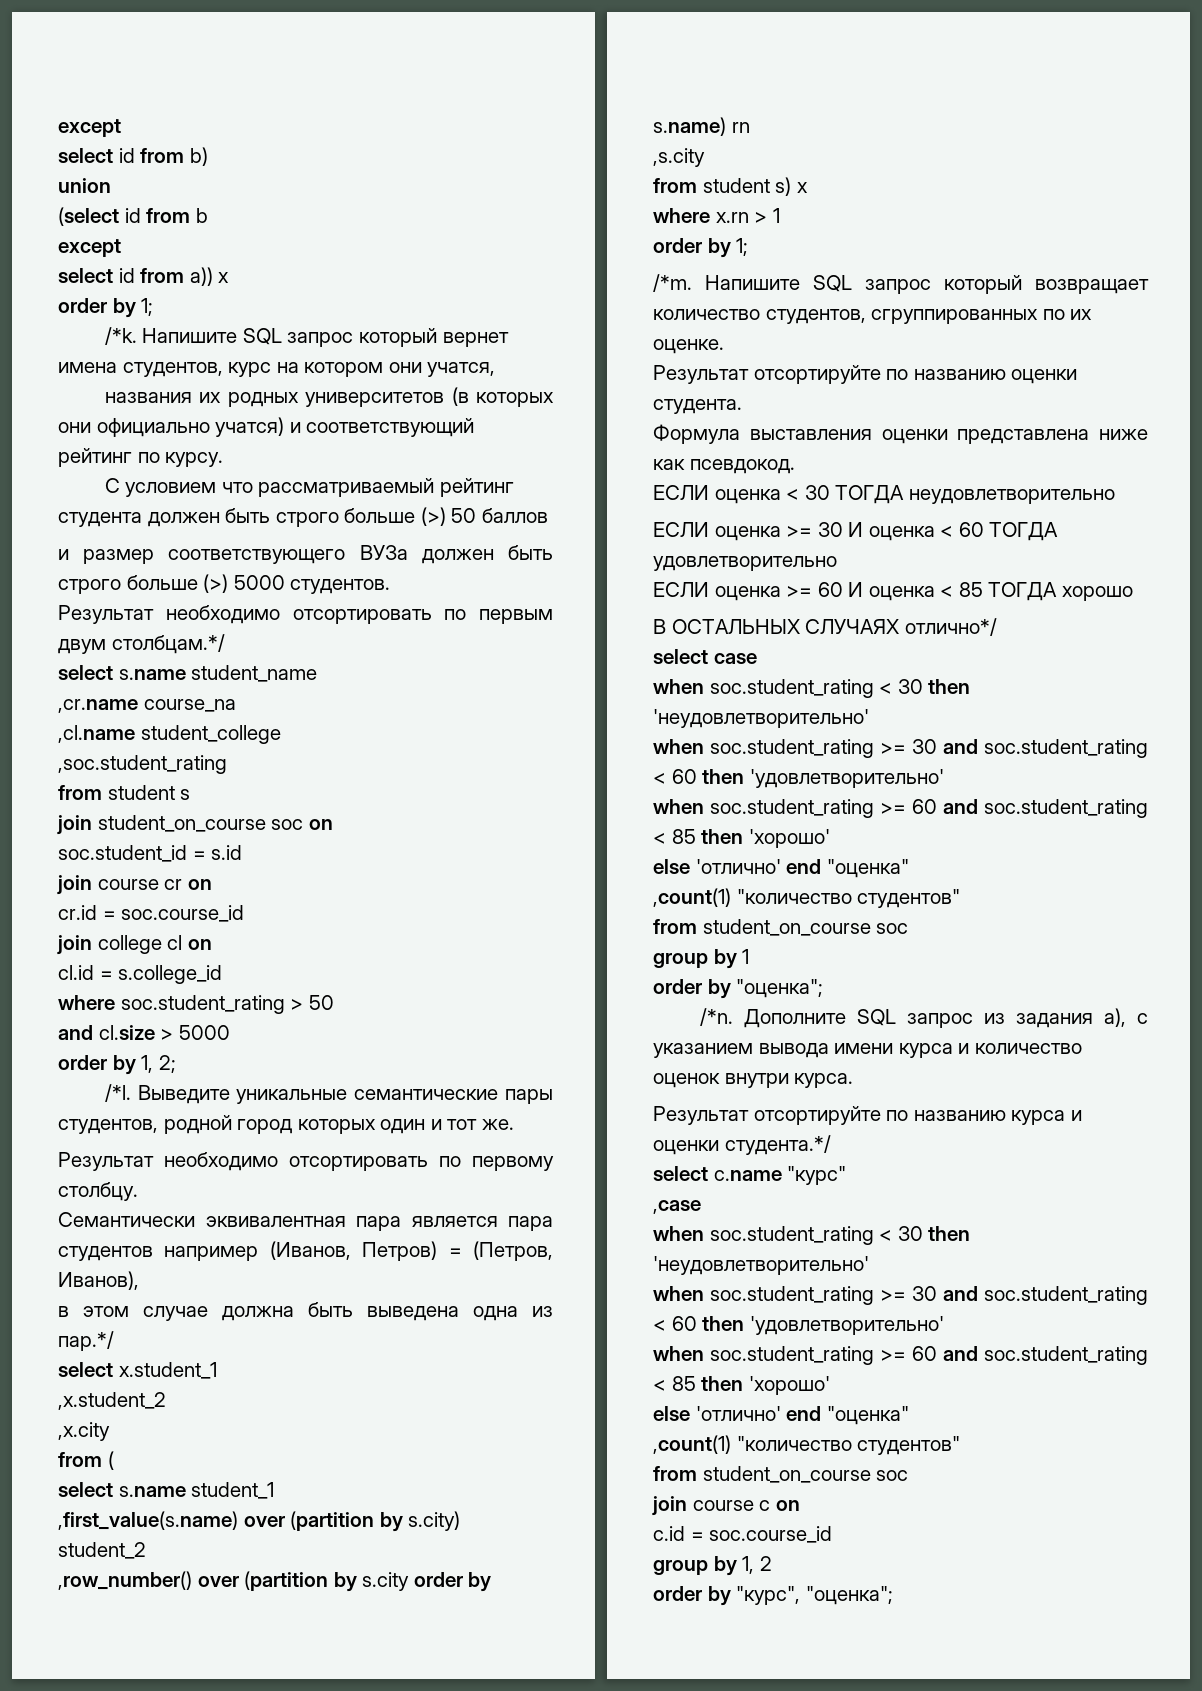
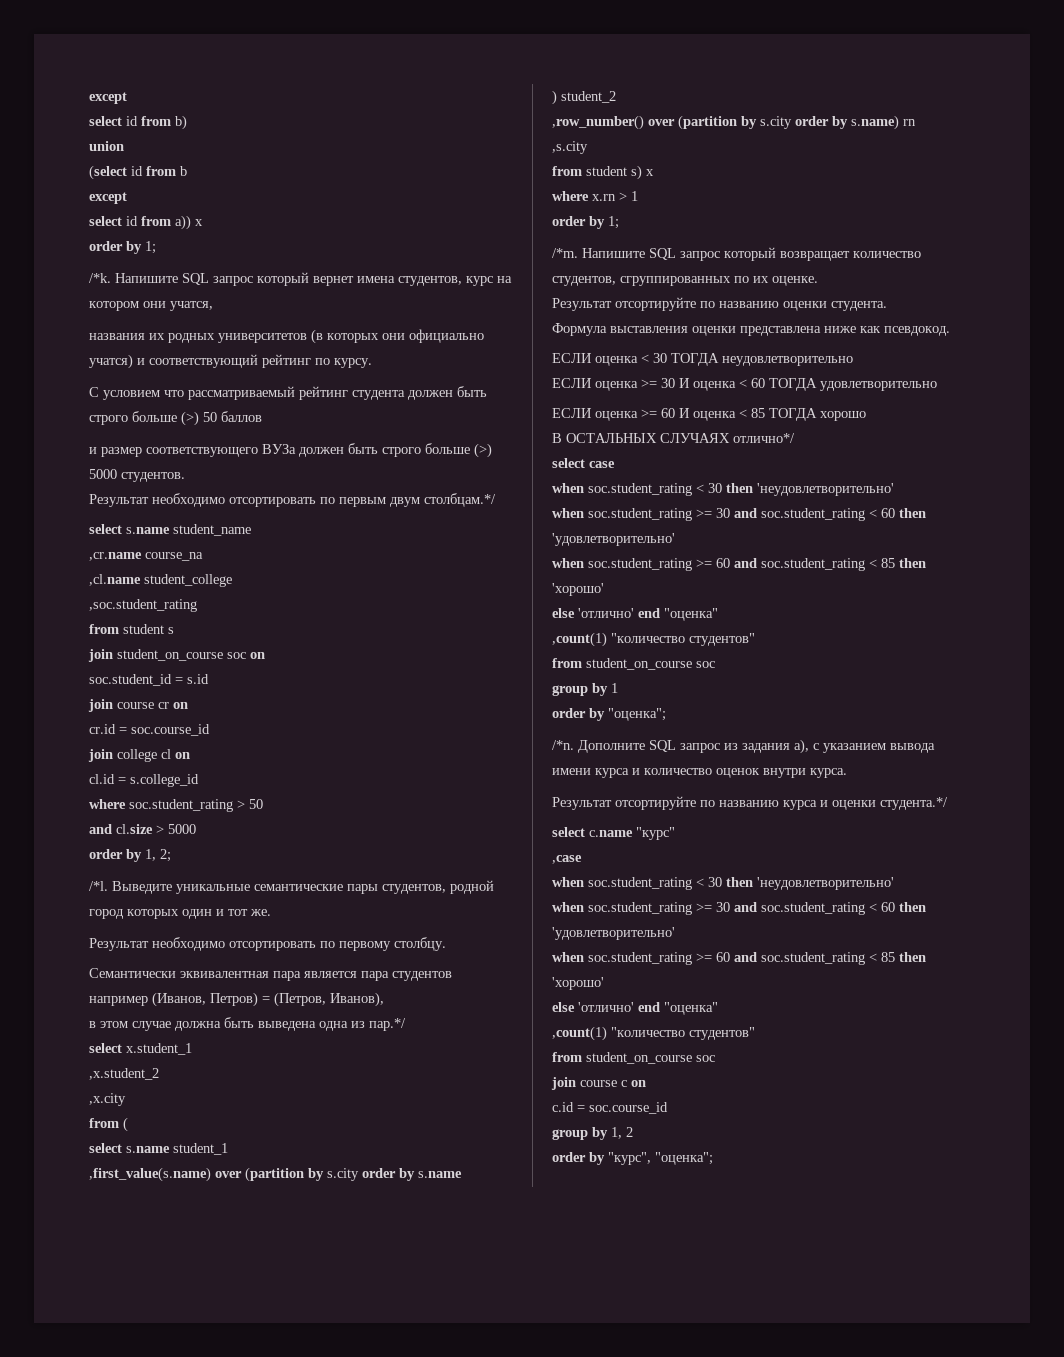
[408,1511,461,1531] s.city) -> [327,1168,462,1181] [552,90,557,105] s.city order by s.name // )

